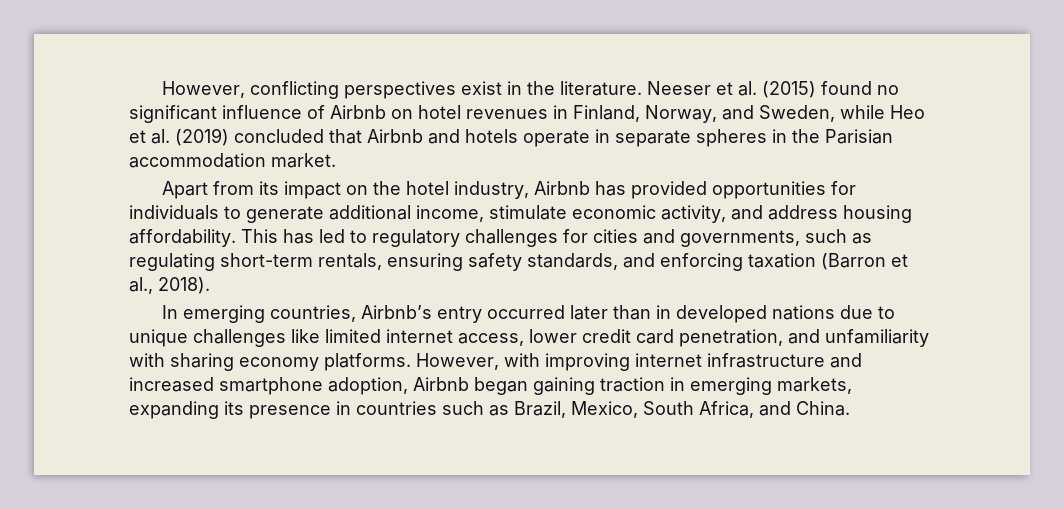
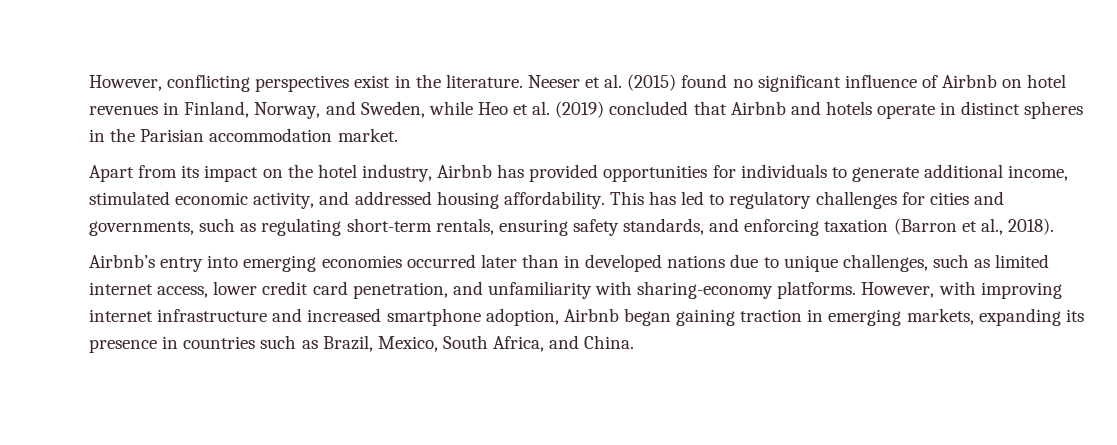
[615,130,691,147] separate -> [961,101,1021,115] distinct
[489,205,567,220] stimulate -> [89,191,170,205] stimulated
[768,205,838,220] address -> [354,191,432,205] addressed
[162,305,483,323] In emerging countries, Airbnb’s entry -> [89,254,402,272] Airbnb’s entry into emerging economies
[193,329,320,347] challenges like -> [842,254,991,272] challenges, such as
[170,353,319,371] sharing economy -> [637,281,774,299] sharing-economy

